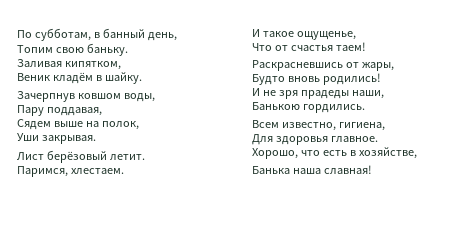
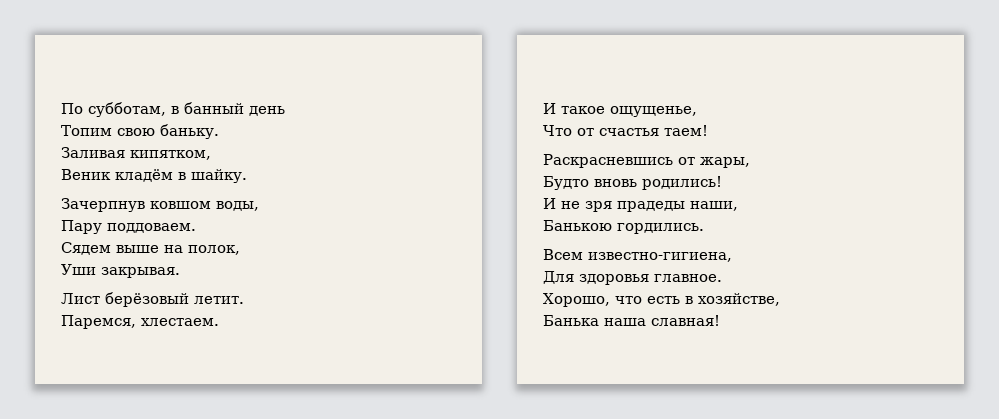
[147,32,177,41] день, -> [249,106,285,116] день
[46,107,102,116] поддавая, -> [107,223,196,233] поддоваем.
[17,166,68,177] Паримся, -> [61,315,136,329] Паремся,
[281,122,385,131] известно, гигиена, -> [588,252,732,262] известно-гигиена,

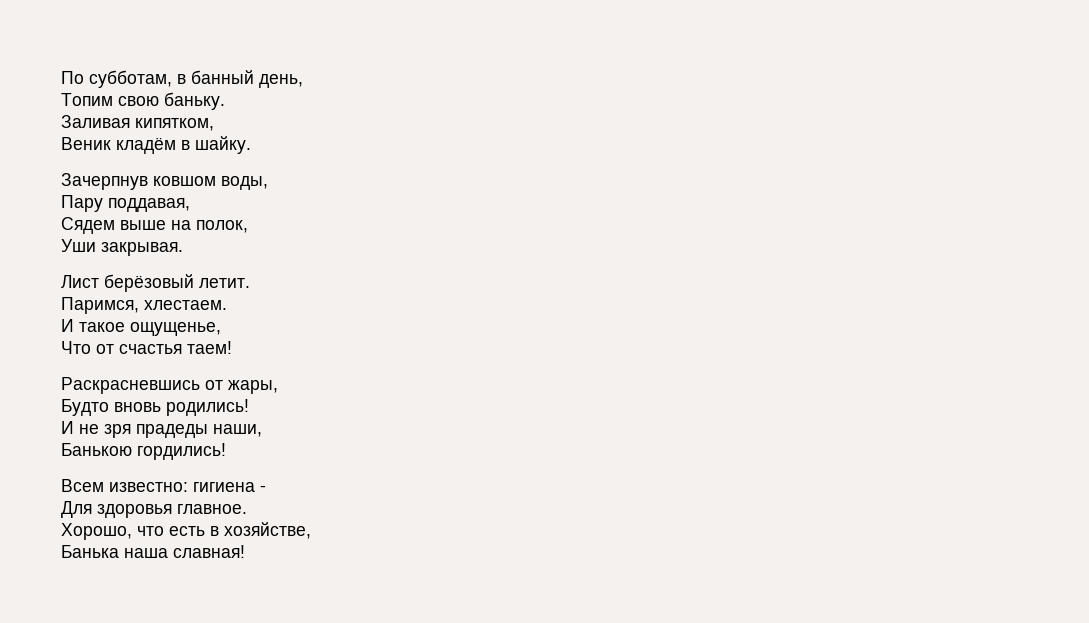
[249,106,285,116] день -> [259,74,303,88] день,
[107,223,196,233] поддоваем. -> [108,198,190,212] поддавая,
[61,315,136,329] Паремся, -> [61,297,139,314] Паримся,
[617,223,704,234] гордились. -> [137,443,226,460] гордились!
[588,252,732,262] известно-гигиена, -> [109,482,266,492] известно: гигиена -

